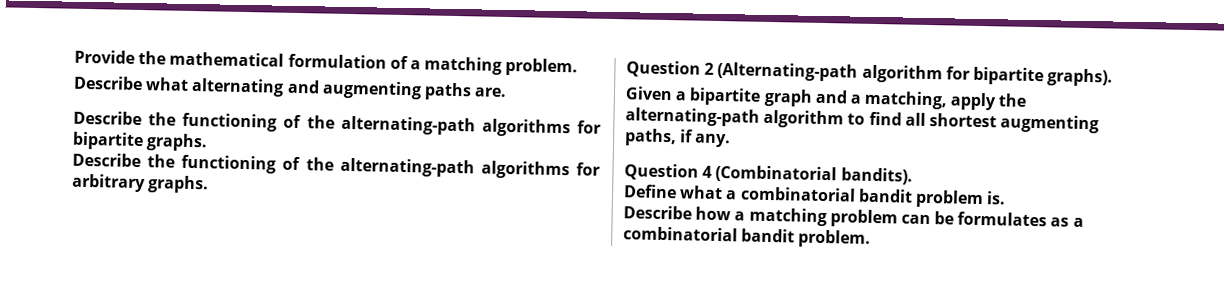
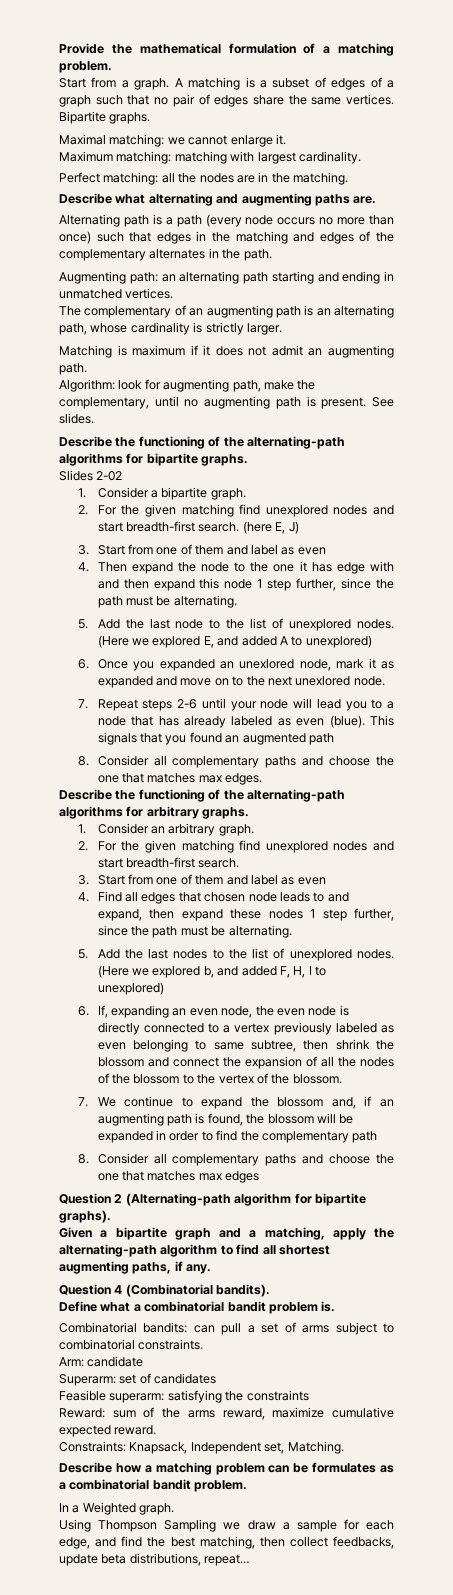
(579, 67) none -> [59,77,395,90] [59,94,394,107] [59,111,151,124] [59,134,286,147] [59,151,361,164] [59,172,348,185] // Start from a graph. A matching is a subset of edges of a graph such that no pair of edges share the same vertices. Bipartite graphs. // Maximal matching: we cannot enlarge it. // Maximum matching: matching with largest cardinality. // Perfect matching: all the nodes are in the matching.
(508, 92) none -> [59,214,394,227] [59,231,394,244] [59,248,272,261] [59,271,394,284] [59,288,174,299] [59,305,394,318] [59,322,282,335] [59,345,394,358] [59,363,87,375] [59,379,316,392] [59,396,394,409] [59,413,94,424] // Alternating path is a path (every node occurs no more than once) such that edges in the matching and edges of the complementary alternates in the path. // Augmenting path: an alternating path starting and ending in unmatched vertices. // The complementary of an augmenting path is an alternating path, whose cardinality is strictly larger. // Matching is maximum if it does not admit an augmenting path. // Algorithm: look for augmenting path, make the complementary, until no augmenting path is present. See slides.
(209, 142) none -> [59,470,123,481] [78,487,246,500] [78,504,394,517] [97,521,299,534] [78,544,326,555] [78,561,394,574] [97,578,394,591] [97,595,237,608] [78,618,394,631] [97,635,372,648] [78,658,394,671] [97,676,385,688] [78,698,394,711] [97,715,394,728] [97,732,334,745] [78,755,394,768] [97,773,263,785] // Slides 2-02 // 1. Consider a bipartite graph. // 2. For the given matching find unexplored nodes and start breadth-first search. (here E, J) // 3. Start from one of them and label as even // 4. Then expand the node to the one it has edge with and then expand this node 1 step further, since the path must be alternating. // 5. Add the last node to the list of unexplored nodes. (Here we explored E, and added A to unexplored) // 6. Once you expanded an unexlored node, mark it as expanded and move on to the next unexlored node. // 7. Repeat steps 2-6 until your node will lead you to a node that has already labeled as even (blue). This signals that you found an augmented path // 8. Consider all complementary paths and choose the one that matches max edges.
(210, 184) none -> [78,823,254,836] [78,840,394,853] [97,857,240,868] [78,874,326,885] [78,891,349,904] [97,908,394,921] [97,925,292,938] [78,948,394,961] [97,965,327,978] [97,982,164,995] [78,1005,349,1018] [97,1022,394,1035] [97,1039,394,1052] [97,1056,394,1069] [97,1073,342,1084] [78,1096,394,1109] [97,1113,354,1126] [97,1130,378,1143] [78,1153,394,1166] [97,1171,260,1183] // 1. Consider an arbitrary graph. // 2. For the given matching find unexplored nodes and start breadth-first search. // 3. Start from one of them and label as even // 4. Find all edges that chosen node leads to and expand, then expand these nodes 1 step further, since the path must be alternating. // 5. Add the last nodes to the list of unexplored nodes. (Here we explored b, and added F, H, I to unexplored) // 6. If, expanding an even node, the even node is directly connected to a vertex previously labeled as even belonging to same subtree, then shrink the blossom and connect the expansion of all the nodes of the blossom to the vertex of the blossom. // 7. We continue to expand the blossom and, if an augmenting path is found, the blossom will be expanded in order to find the complementary path // 8. Consider all complementary paths and choose the one that matches max edges
(1007, 198) none -> [59,1322,395,1335] [59,1339,204,1350] [59,1356,144,1367] [59,1373,217,1386] [59,1390,309,1403] [59,1407,395,1420] [59,1425,157,1437] [59,1441,344,1454] // Combinatorial bandits: can pull a set of arms subject to combinatorial constraints. // Arm: candidate // Superarm: set of candidates // Feasible superarm: satisfying the constraints // Reward: sum of the arms reward, maximize cumulative expected reward. // Constraints: Knapsack, Independent set, Matching.
(872, 238) none -> [59,1502,175,1515] [59,1519,394,1532] [59,1536,394,1549] [59,1553,251,1566] // In a Weighted graph. // Using Thompson Sampling we draw a sample for each edge, and find the best matching, then collect feedbacks, update beta distributions, repeat…

